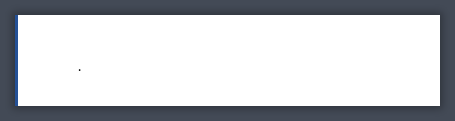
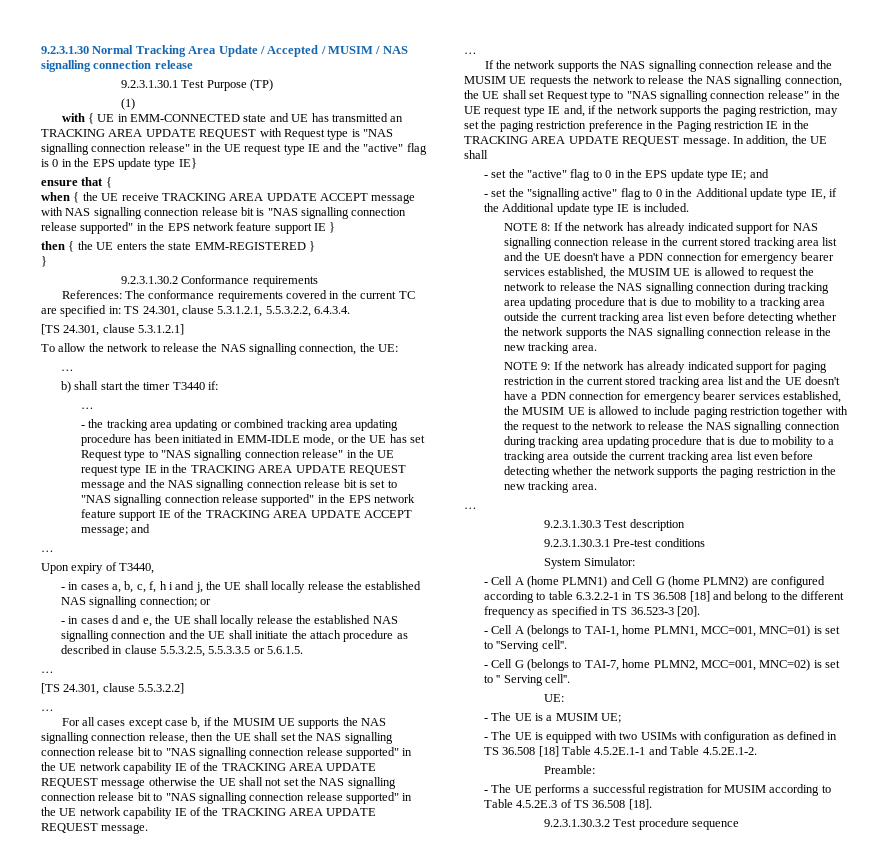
[78,69,82,71] . -> [41,45,408,57] [41,60,193,72] [120,79,274,91] [120,98,135,110] [61,113,404,124] [41,128,393,140] [41,143,427,155] [41,158,197,170] [41,177,112,188] [41,192,416,204] [41,207,407,219] [41,222,336,234] [41,241,315,252] [41,256,47,267] [120,275,318,287] [61,290,415,302] [41,305,350,317] [41,324,185,336] [41,343,399,355] [60,369,74,371] [60,381,219,393] [80,407,94,409] [80,419,399,431] [80,434,426,446] [80,449,395,461] [80,464,406,476] [80,479,397,491] [80,494,415,506] [80,509,412,521] [80,524,151,536] [41,550,54,552] [41,562,155,574] [60,581,422,593] [60,596,212,608] [60,615,398,627] [60,630,408,642] [60,645,304,657] [41,671,54,673] [41,683,185,695] [41,709,54,711] [61,717,387,729] [41,732,393,744] [41,747,413,759] [41,762,377,774] [41,777,396,789] [41,792,413,804] [41,807,377,819] [41,823,149,834] [464,52,477,54] [484,60,833,72] [464,75,842,87] [464,90,840,102] [464,105,838,117] [464,120,810,132] [464,135,827,147] [464,150,488,159] [483,169,769,181] [483,188,838,200] [483,203,690,215] [503,222,818,234] [503,237,838,249] [503,252,834,264] [503,267,815,279] [503,282,829,294] [503,297,826,309] [503,312,838,324] [503,327,832,339] [503,342,597,354] [503,361,827,373] [503,376,841,388] [503,391,841,403] [503,406,848,418] [503,421,840,433] [503,436,835,448] [503,451,814,463] [503,466,837,478] [503,481,597,493] [464,507,477,509] [543,519,685,531] [543,538,705,547] [543,557,636,569] [483,576,826,588] [483,591,845,603] [483,606,701,618] [483,625,841,637] [483,640,567,652] [483,659,841,671] [483,674,571,686] [543,694,564,702] [483,712,622,723] [483,731,838,743] [483,746,757,757] [543,765,595,774] [483,784,831,796] [483,799,652,810] [543,818,740,830] 9.2.3.1.30 Normal Tracking Area Update / Accepted / MUSIM / NAS signalling connection release // 9.2.3.1.30.1 Test Purpose (TP) // (1) // with { UE in EMM-CONNECTED state and UE has transmitted an TRACKING AREA UPDATE REQUEST with Request type is "NAS signalling connection release" in the UE request type IE and the "active" flag is 0 in the EPS update type IE} // ensure that { // when { the UE receive TRACKING AREA UPDATE ACCEPT message with NAS signalling connection release bit is "NAS signalling connection release supported" in the EPS network feature support IE } // then { the UE enters the state EMM-REGISTERED } // } // 9.2.3.1.30.2 Conformance requirements // References: The conformance requirements covered in the current TC are specified in: TS 24.301, clause 5.3.1.2.1, 5.5.3.2.2, 6.4.3.4. // [TS 24.301, clause 5.3.1.2.1] // To allow the network to release the NAS signalling connection, the UE: // … // b) shall start the timer T3440 if: // … // - the tracking area updating or combined tracking area updating procedure has been initiated in EMM-IDLE mode, or the UE has set Request type to "NAS signalling connection release" in the UE request type IE in the TRACKING AREA UPDATE REQUEST message and the NAS signalling connection release bit is set to "NAS signalling connection release supported" in the EPS network feature support IE of the TRACKING AREA UPDATE ACCEPT message; and // … // Upon expiry of T3440, // - in cases a, b, c, f, h i and j, the UE shall locally release the established NAS signalling connection; or // - in cases d and e, the UE shall locally release the established NAS signalling connection and the UE shall initiate the attach procedure as described in clause 5.5.3.2.5, 5.5.3.3.5 or 5.6.1.5. // … // [TS 24.301, clause 5.5.3.2.2] // … // For all cases except case b, if the MUSIM UE supports the NAS signalling connection release, then the UE shall set the NAS signalling connection release bit to "NAS signalling connection release supported" in the UE network capability IE of the TRACKING AREA UPDATE REQUEST message otherwise the UE shall not set the NAS signalling connection release bit to "NAS signalling connection release supported" in the UE network capability IE of the TRACKING AREA UPDATE REQUEST message. // … // If the network supports the NAS signalling connection release and the MUSIM UE requests the network to release the NAS signalling connection, the UE shall set Request type to "NAS signalling connection release" in the UE request type IE and, if the network supports the paging restriction, may set the paging restriction preference in the Paging restriction IE in the TRACKING AREA UPDATE REQUEST message. In addition, the UE shall // - set the "active" flag to 0 in the EPS update type IE; and // - set the "signalling active" flag to 0 in the Additional update type IE, if the Additional update type IE is included. // NOTE 8: If the network has already indicated support for NAS signalling connection release in the current stored tracking area list and the UE doesn't have a PDN connection for emergency bearer services established, the MUSIM UE is allowed to request the network to release the NAS signalling connection during tracking area updating procedure that is due to mobility to a tracking area outside the current tracking area list even before detecting whether the network supports the NAS signalling connection release in the new tracking area. // NOTE 9: If the network has already indicated support for paging restriction in the current stored tracking area list and the UE doesn't have a PDN connection for emergency bearer services established, the MUSIM UE is allowed to include paging restriction together with the request to the network to release the NAS signalling connection during tracking area updating procedure that is due to mobility to a tracking area outside the current tracking area list even before detecting whether the network supports the paging restriction in the new tracking area. // … // 9.2.3.1.30.3 Test description // 9.2.3.1.30.3.1 Pre-test conditions // System Simulator: // - Cell A (home PLMN1) and Cell G (home PLMN2) are configured according to table 6.3.2.2-1 in TS 36.508 [18] and belong to the different frequency as specified in TS 36.523-3 [20]. // - Cell A (belongs to TAI-1, home PLMN1, MCC=001, MNC=01) is set to ''Serving cell''. // - Cell G (belongs to TAI-7, home PLMN2, MCC=001, MNC=02) is set to '' Serving cell''. // UE: // - The UE is a MUSIM UE; // - The UE is equipped with two USIMs with configuration as defined in TS 36.508 [18] Table 4.5.2E.1-1 and Table 4.5.2E.1-2. // Preamble: // - The UE performs a successful registration for MUSIM according to Table 4.5.2E.3 of TS 36.508 [18]. // 9.2.3.1.30.3.2 Test procedure sequence

